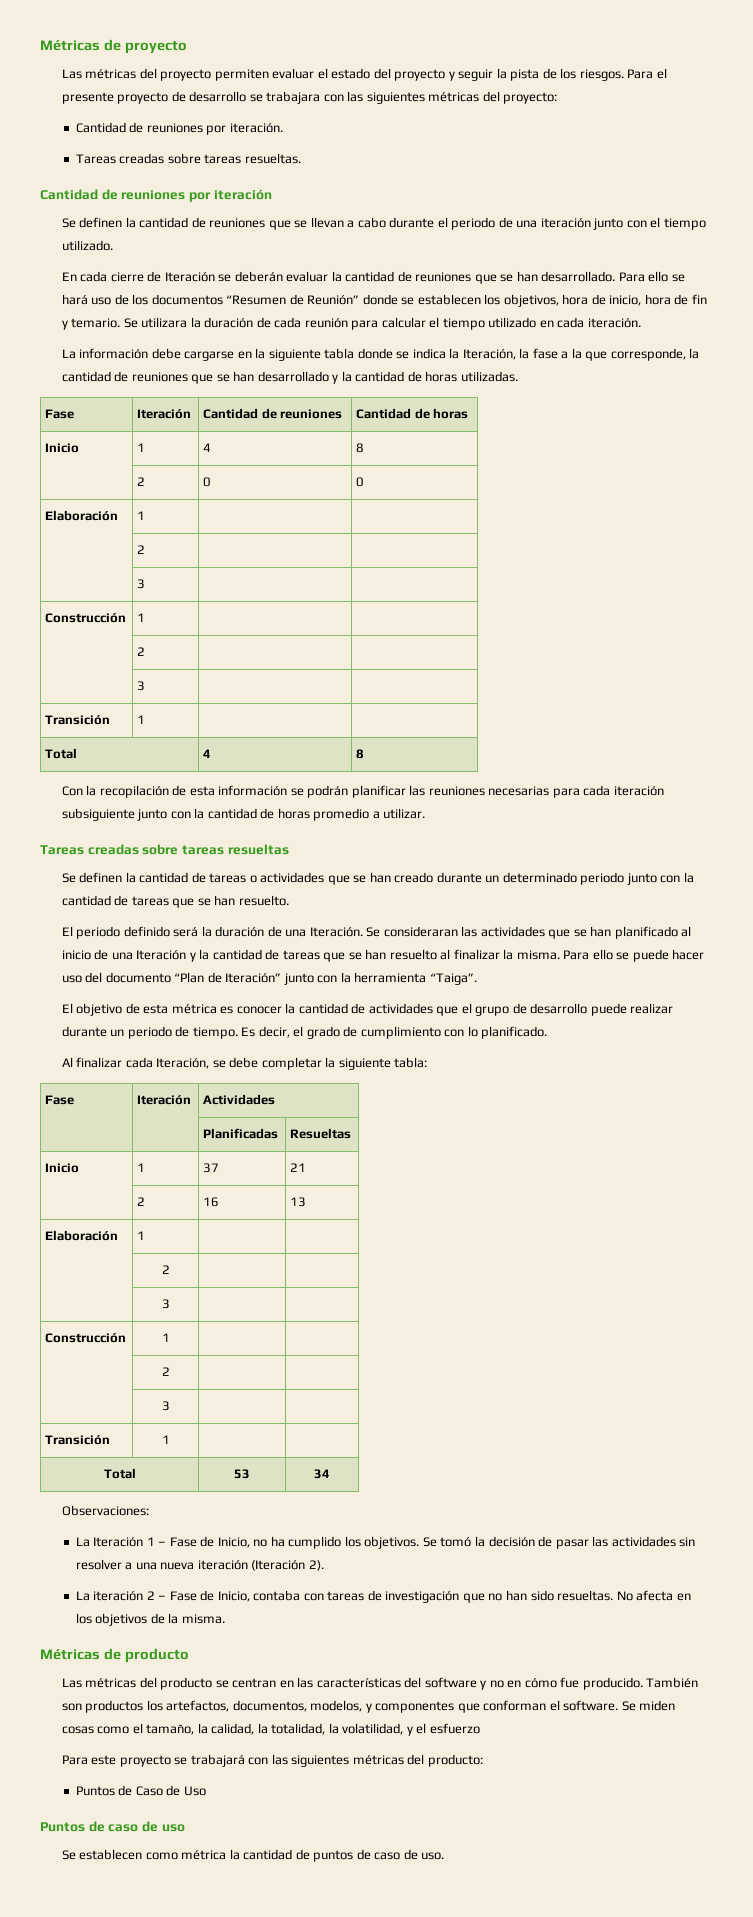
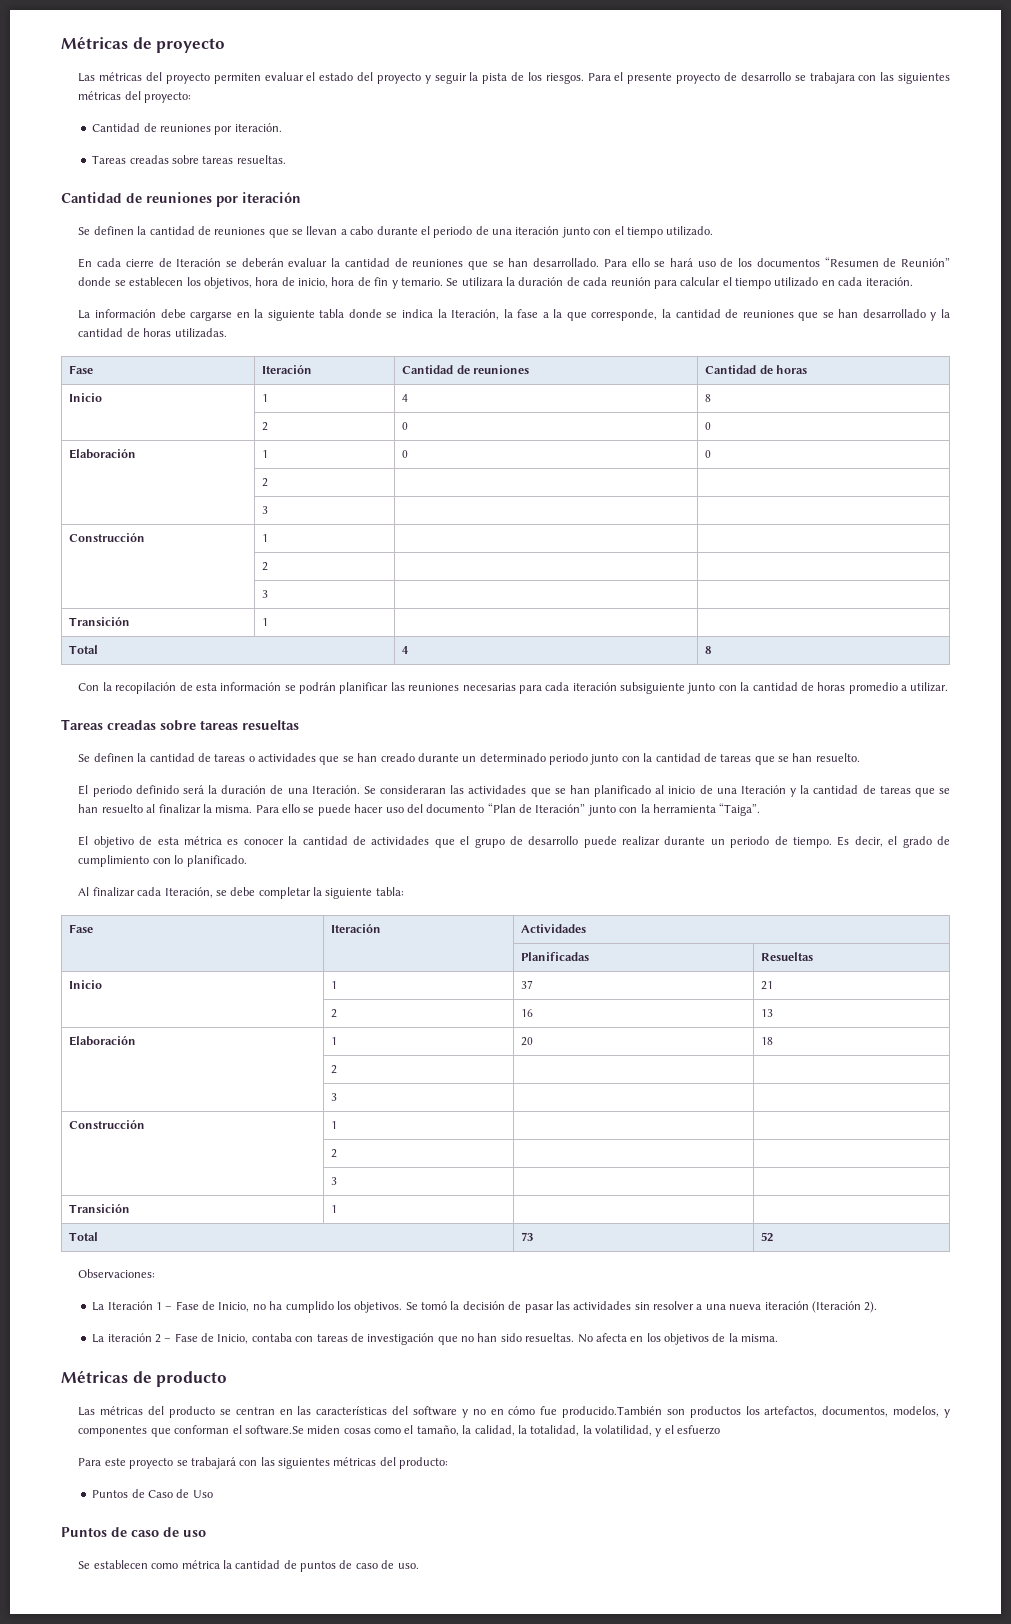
(146, 515) | -> [402,450,409,458] [705,450,712,458] 0 | 0
[161,1265,170,1274] [161,1299,170,1309] [45,1333,127,1343] [161,1333,170,1342] [161,1367,170,1376] [161,1401,170,1411] [45,1435,111,1445] [161,1435,170,1444] [103,1468,136,1479] [234,1469,251,1479] [314,1469,330,1479] | // | 2 | | // | 3 | | // Construcción | 1 | | // | 2 | | // | 3 | | // Transición | 1 | | // Total | 53 | 34 -> [521,1037,534,1046] [761,1037,774,1045] [331,1065,338,1074] [331,1093,338,1101] [69,1120,146,1129] [331,1121,338,1129] [331,1149,338,1158] [331,1177,338,1185] [69,1204,131,1213] [331,1205,338,1213] [69,1232,99,1241] [521,1232,534,1241] [761,1232,774,1242] 20 | 18 // | 2 | | // | 3 | | // Construcción | 1 | | // | 2 | | // | 3 | | // Transición | 1 | | // Total | 73 | 52
[582,1677,699,1690] producido. También -> [562,1406,663,1418] producido.También
[563,1700,636,1711] software. Se -> [244,1425,304,1435] software.Se

